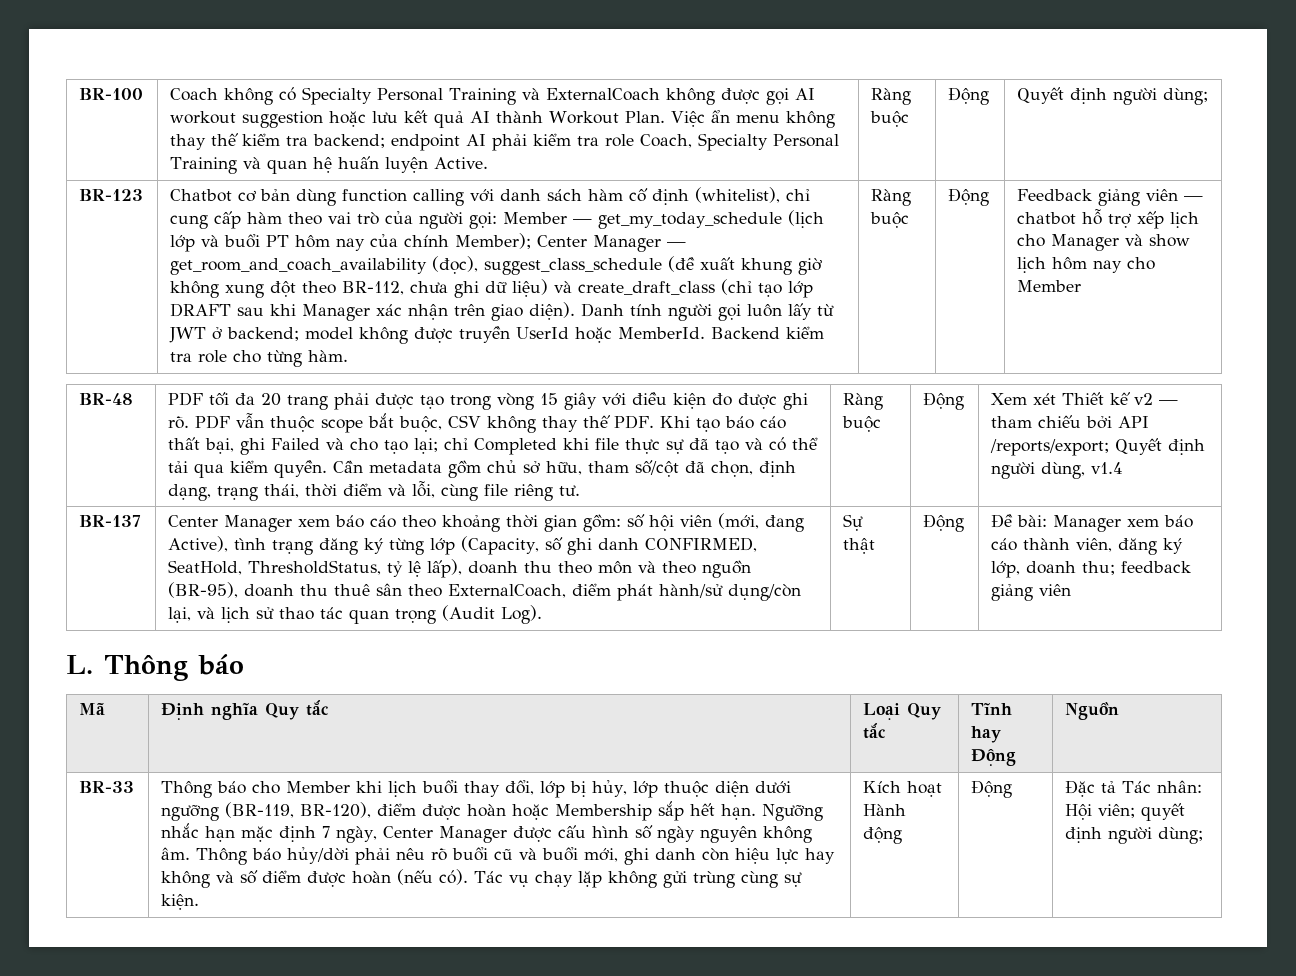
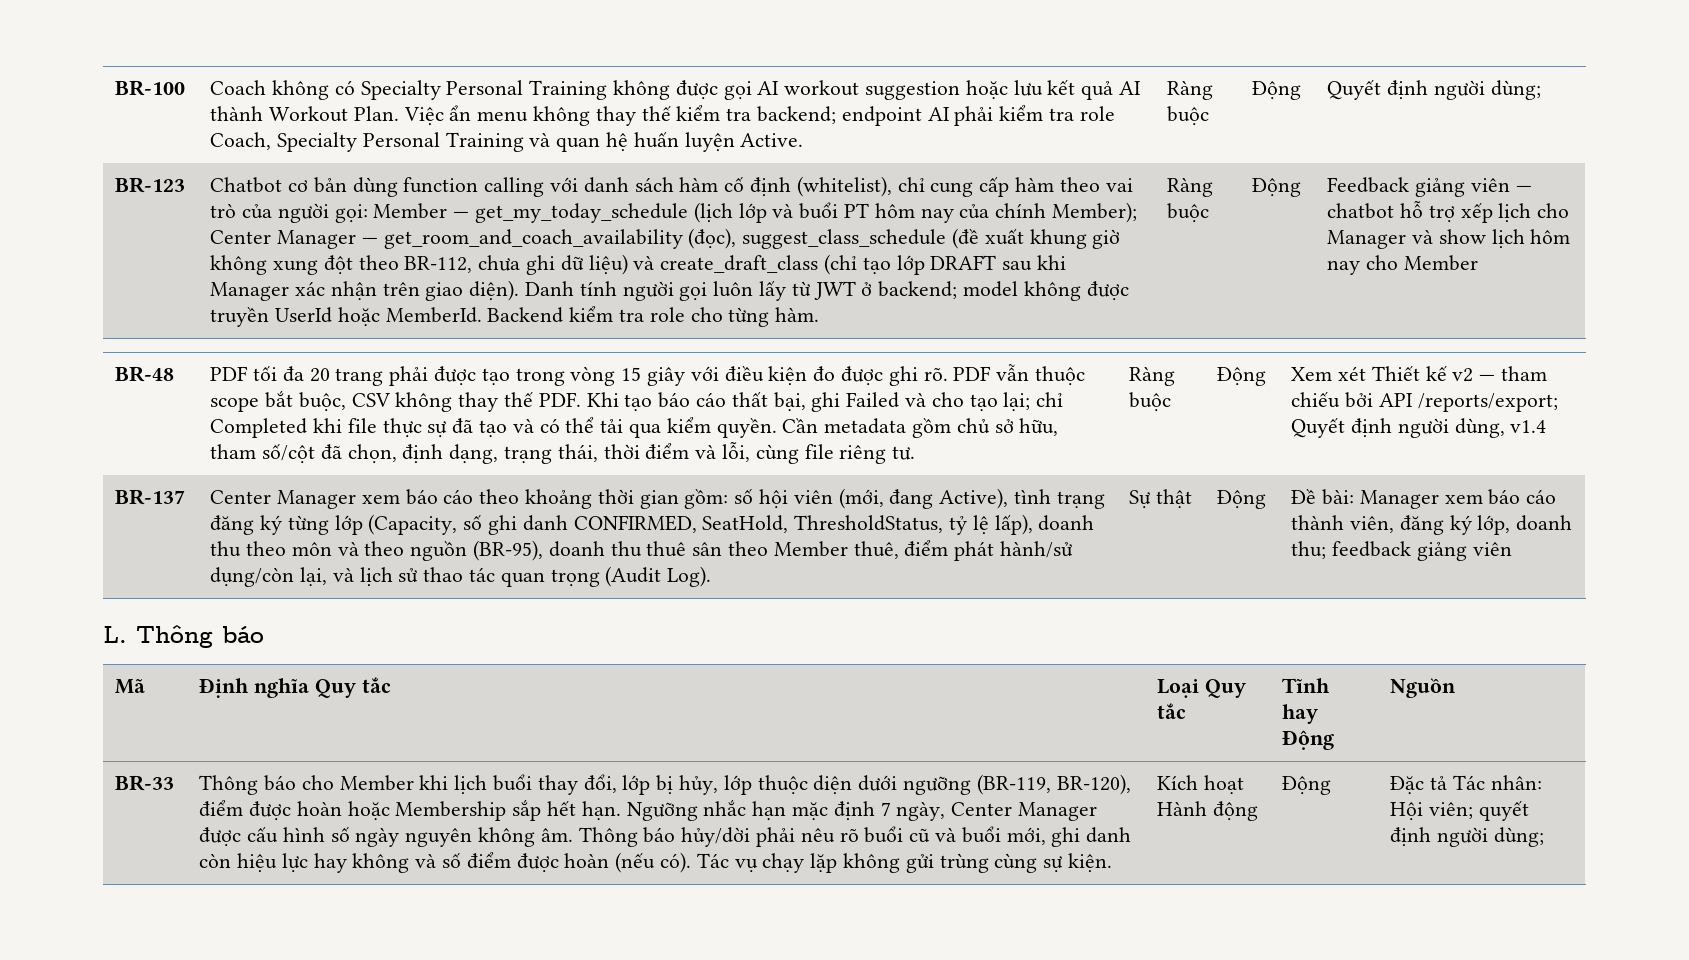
[522,88,661,101] và ExternalCoach -> (608, 90) none
[448,584,567,598] ExternalCoach, -> [773,541,899,559] Member thuê,

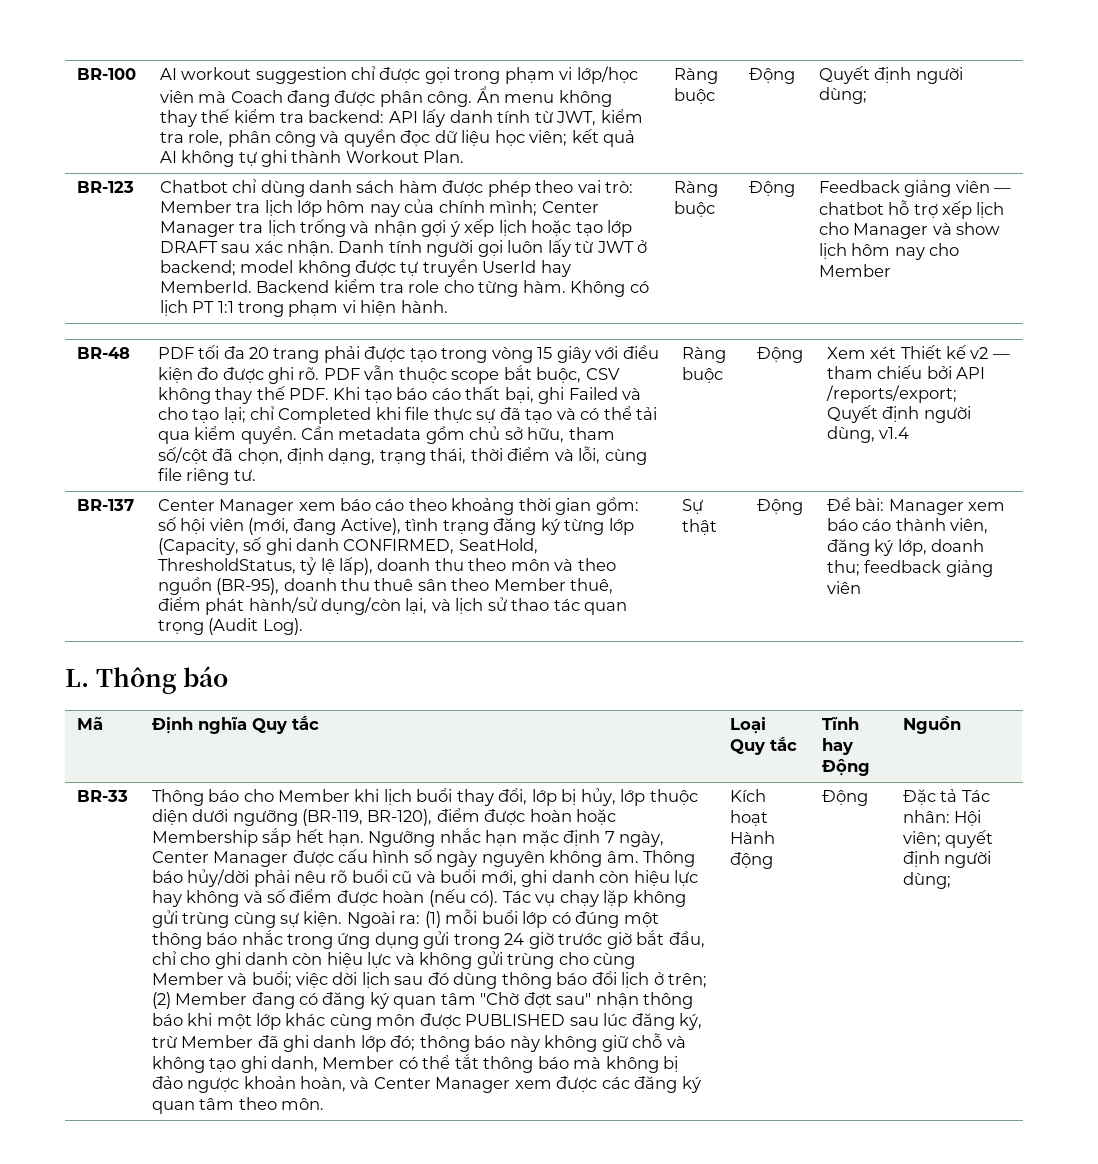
[210,80,1141,100] [210,105,472,126] Coach không có Specialty Personal Training không được gọi AI workout suggestion hoặc lưu kết quả AI thành Workout Plan. Việc ẩn -> [159,66,638,84] [159,86,500,107] AI workout suggestion chỉ được gọi trong phạm vi lớp/học viên mà Coach đang được phân công. Ẩn
[756,105,1115,126] [210,132,804,152] backend; endpoint AI phải kiểm tra role Coach, Specialty Personal Training và quan hệ huấn luyện Active. -> [308,109,643,127] [159,129,636,147] [159,150,465,167] backend: API lấy danh tính từ JWT, kiểm tra role, phân công và quyền đọc dữ liệu học viên; kết quả AI không tự ghi thành Workout Plan.
[287,176,1133,197] [210,202,869,223] cơ bản dùng function calling với danh sách hàm cố định (whitelist), chỉ cung cấp hàm theo vai trò của người gọi: Member — get_my_today_schedule (lịch lớp và buổi PT -> [232,179,634,197] [159,200,322,217] chỉ dùng danh sách hàm được phép theo vai trò: Member tra lịch lớp
[1051,202,1137,223] [210,228,1121,249] [210,254,1066,275] [210,280,520,301] Member); Center Manager — get_room_and_coach_availability (đọc), suggest_class_schedule (đề xuất khung giờ không xung đột theo BR-112, chưa ghi dữ liệu) và create_draft_class (chỉ tạo lớp DRAFT sau khi Manager xác nhận trên giao diện). -> [489,200,599,216] [159,219,633,237] [159,240,334,256] mình; Center Manager tra lịch trống và nhận gợi ý xếp lịch hoặc tạo lớp DRAFT sau xác nhận.
(1129, 291) none -> [400,261,419,276] tự
[337,307,380,327] hoặc -> [540,260,571,277] hay
(820, 314) none -> [570,280,649,297] [159,300,448,317] Không có lịch PT 1:1 trong phạm vi hiện hành.
(1113, 863) none -> [346,909,659,928] [151,930,705,949] [151,951,636,969] [151,971,707,989] [151,992,694,1009] [151,1013,703,1030] [151,1033,686,1052] [151,1054,679,1073] [151,1076,701,1093] [151,1097,324,1114] Ngoài ra: (1) mỗi buổi lớp có đúng một thông báo nhắc trong ứng dụng gửi trong 24 giờ trước giờ bắt đầu, chỉ cho ghi danh còn hiệu lực và không gửi trùng cho cùng Member và buổi; việc dời lịch sau đó dùng thông báo đổi lịch ở trên; (2) Member đang có đăng ký quan tâm "Chờ đợt sau" nhận thông báo khi một lớp khác cùng môn được PUBLISHED sau lúc đăng ký, trừ Member đã ghi danh lớp đó; thông báo này không giữ chỗ và không tạo ghi danh, Member có thể tắt thông báo mà không bị đảo ngược khoản hoàn, và Center Manager xem được các đăng ký quan tâm theo môn.

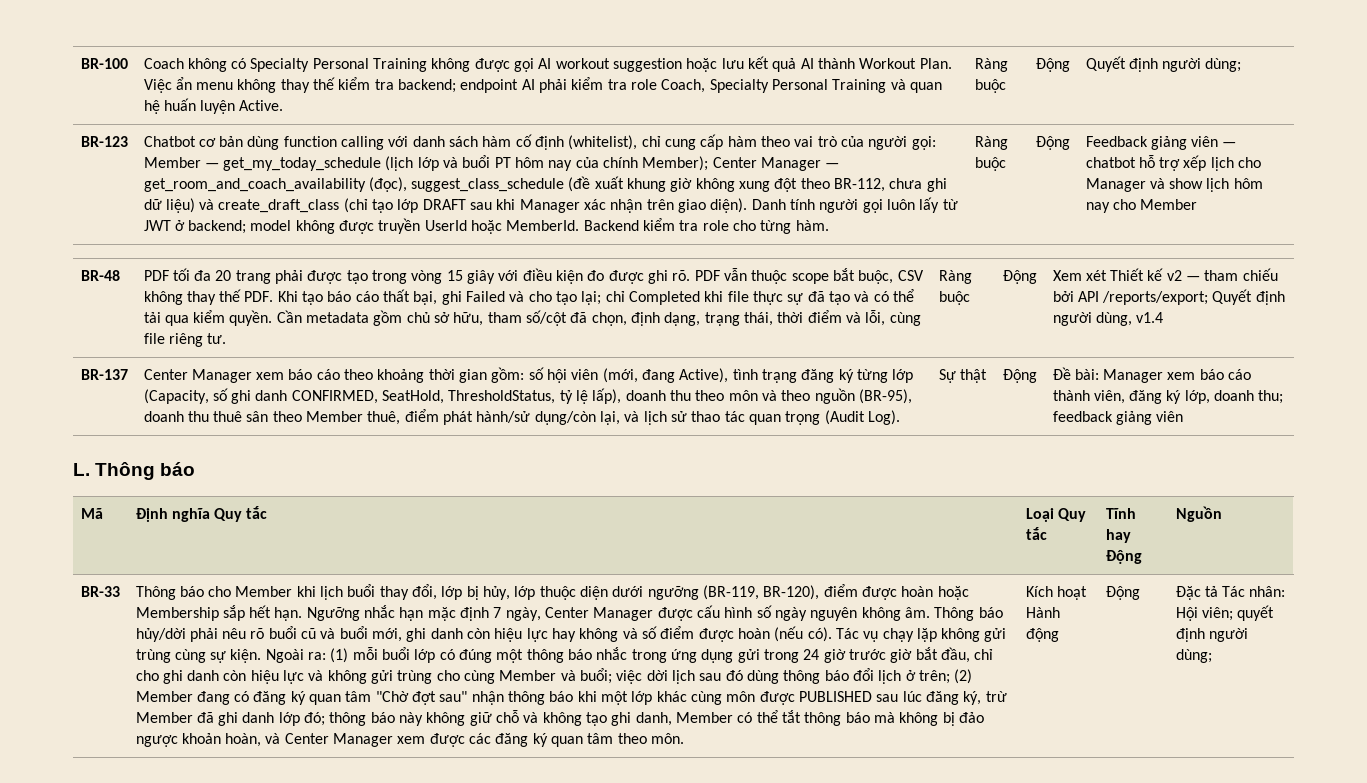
[159,66,638,84] [159,86,500,107] AI workout suggestion chỉ được gọi trong phạm vi lớp/học viên mà Coach đang được phân công. Ẩn -> [143,56,952,72] [143,77,192,93] Coach không có Specialty Personal Training không được gọi AI workout suggestion hoặc lưu kết quả AI thành Workout Plan. Việc ẩn
[308,109,643,127] [159,129,636,147] [159,150,465,167] backend: API lấy danh tính từ JWT, kiểm tra role, phân công và quyền đọc dữ liệu học viên; kết quả AI không tự ghi thành Workout Plan. -> [398,77,942,93] [143,98,284,114] backend; endpoint AI phải kiểm tra role Coach, Specialty Personal Training và quan hệ huấn luyện Active.
[232,179,634,197] [159,200,322,217] chỉ dùng danh sách hàm được phép theo vai trò: Member tra lịch lớp -> [198,134,936,150] [143,155,511,171] cơ bản dùng function calling với danh sách hàm cố định (whitelist), chỉ cung cấp hàm theo vai trò của người gọi: Member — get_my_today_schedule (lịch lớp và buổi PT
[489,200,599,216] [159,219,633,237] [159,240,334,256] mình; Center Manager tra lịch trống và nhận gợi ý xếp lịch hoặc tạo lớp DRAFT sau xác nhận. -> [642,156,840,171] [143,176,947,192] [143,198,748,213] Member); Center Manager — get_room_and_coach_availability (đọc), suggest_class_schedule (đề xuất khung giờ không xung đột theo BR-112, chưa ghi dữ liệu) và create_draft_class (chỉ tạo lớp DRAFT sau khi Manager xác nhận trên giao diện).
[400,261,419,276] tự -> (375, 227) none
[540,260,571,277] hay -> [471,220,503,234] hoặc
[570,280,649,297] [159,300,448,317] Không có lịch PT 1:1 trong phạm vi hiện hành. -> (829, 225) none

